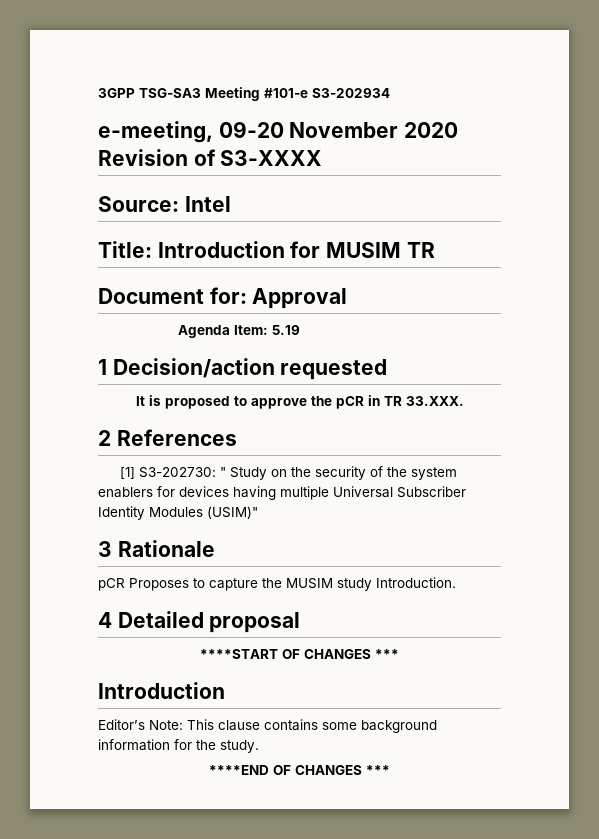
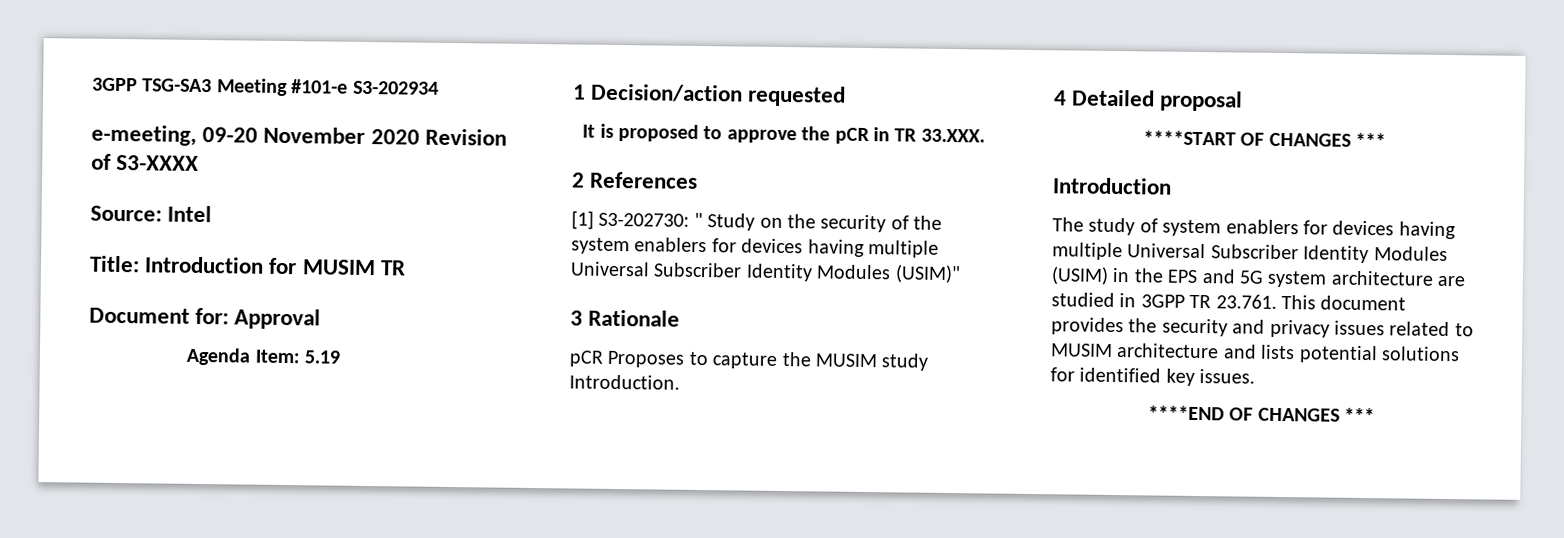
[98,719,437,733] [98,739,259,753] Editor’s Note: This clause contains some background information for the study. -> [1052,217,1456,240] [1052,242,1448,264] [1051,266,1466,288] [1051,292,1407,311] [1051,317,1474,338] [1050,343,1460,364] [1050,367,1256,386] The study of system enablers for devices having multiple Universal Subscriber Identity Modules (USIM) in the EPS and 5G system architecture are studied in 3GPP TR 23.761. This document provides the security and privacy issues related to MUSIM architecture and lists potential solutions for identified key issues.

